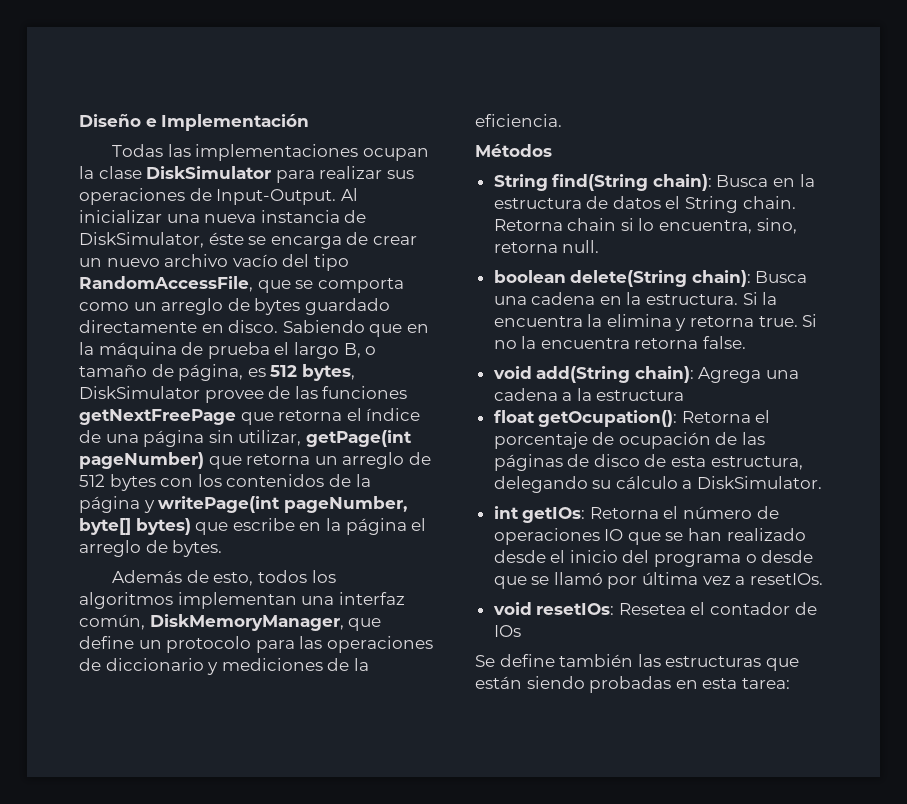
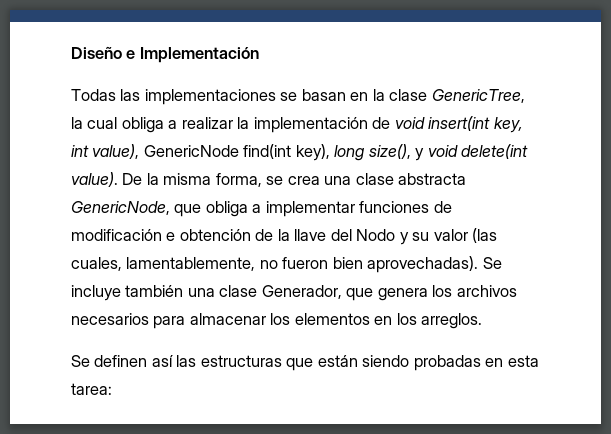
[362,148,429,161] [79,166,414,183] [79,188,358,205] [79,210,367,223] [79,232,417,249] [79,254,349,271] [79,276,404,293] [79,298,390,315] [79,320,429,337] [79,342,377,359] [79,364,355,381] [79,386,408,403] [79,408,421,425] [79,430,412,447] [79,452,431,469] [79,474,371,491] [79,496,407,513] [79,518,427,535] [79,540,223,557] [112,570,336,586] [79,592,405,609] [79,614,382,631] [79,636,433,653] [79,658,369,675] [475,114,562,127] [475,144,552,157] [493,174,815,191] [493,196,796,213] [493,218,797,234] [493,240,600,253] [493,270,808,287] [493,292,778,305] [493,314,818,331] [493,336,747,349] [492,366,800,383] [493,388,685,401] [493,410,771,427] [493,432,766,449] [493,454,803,471] [493,476,823,493] [493,506,779,523] [493,528,806,545] [493,550,814,567] [493,572,823,589] [492,602,817,615] [493,625,521,637] [475,654,634,667] ocupan la clase DiskSimulator para realizar sus operaciones de Input-Output. Al inicializar una nueva instancia de DiskSimulator, éste se encarga de crear un nuevo archivo vacío del tipo RandomAccessFile, que se comporta como un arreglo de bytes guardado directamente en disco. Sabiendo que en la máquina de prueba el largo B, o tamaño de página, es 512 bytes, DiskSimulator provee de las funciones getNextFreePage que retorna el índice de una página sin utilizar, getPage(int pageNumber) que retorna un arreglo de 512 bytes con los contenidos de la página y writePage(int pageNumber, byte[] bytes) que escribe en la página el arreglo de bytes. // Además de esto, todos los algoritmos implementan una interfaz común, DiskMemoryManager, que define un protocolo para las operaciones de diccionario y mediciones de la eficiencia. // Métodos // String find(String chain): Busca en la estructura de datos el String chain. Retorna chain si lo encuentra, sino, retorna null. // boolean delete(String chain): Busca una cadena en la estructura. Si la encuentra la elimina y retorna true. Si no la encuentra retorna false. // void add(String chain): Agrega una cadena a la estructura // float getOcupation(): Retorna el porcentaje de ocupación de las páginas de disco de esta estructura, delegando su cálculo a DiskSimulator. // int getIOs: Retorna el número de operaciones IO que se han realizado desde el inicio del programa o desde que se llamó por última vez a resetIOs. // void resetIOs: Resetea el contador de IOs // Se define también -> [280,89,525,103] [71,116,523,133] [71,144,529,161] [71,172,467,187] [71,201,452,217] [71,228,498,245] [71,256,502,273] [71,285,517,301] [71,313,483,329] [71,355,173,367] se basan en la clase GenericTree, la cual obliga a realizar la implementación de void insert(int key, int value), GenericNode find(int key), long size(), y void delete(int value). De la misma forma, se crea una clase abstracta GenericNode, que obliga a implementar funciones de modificación e obtención de la llave del Nodo y su valor (las cuales, lamentablemente, no fueron bien aprovechadas). Se incluye también una clase Generador, que genera los archivos necesarios para almacenar los elementos en los arreglos. // Se definen así

